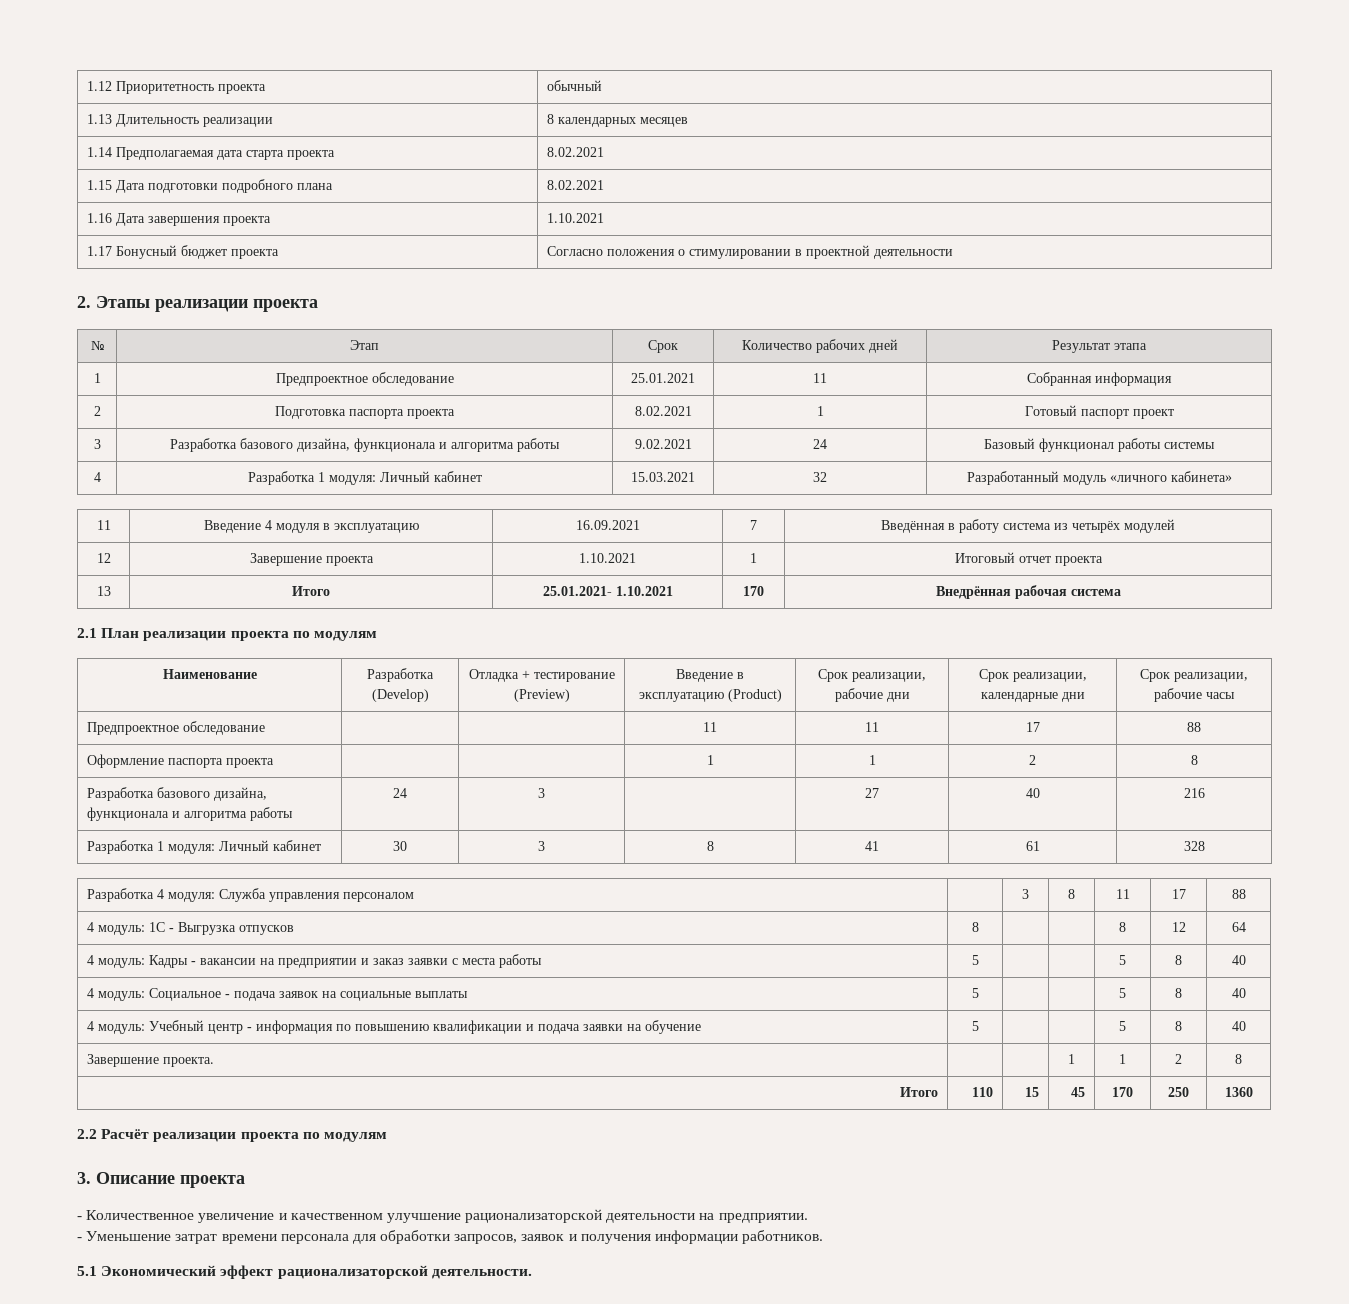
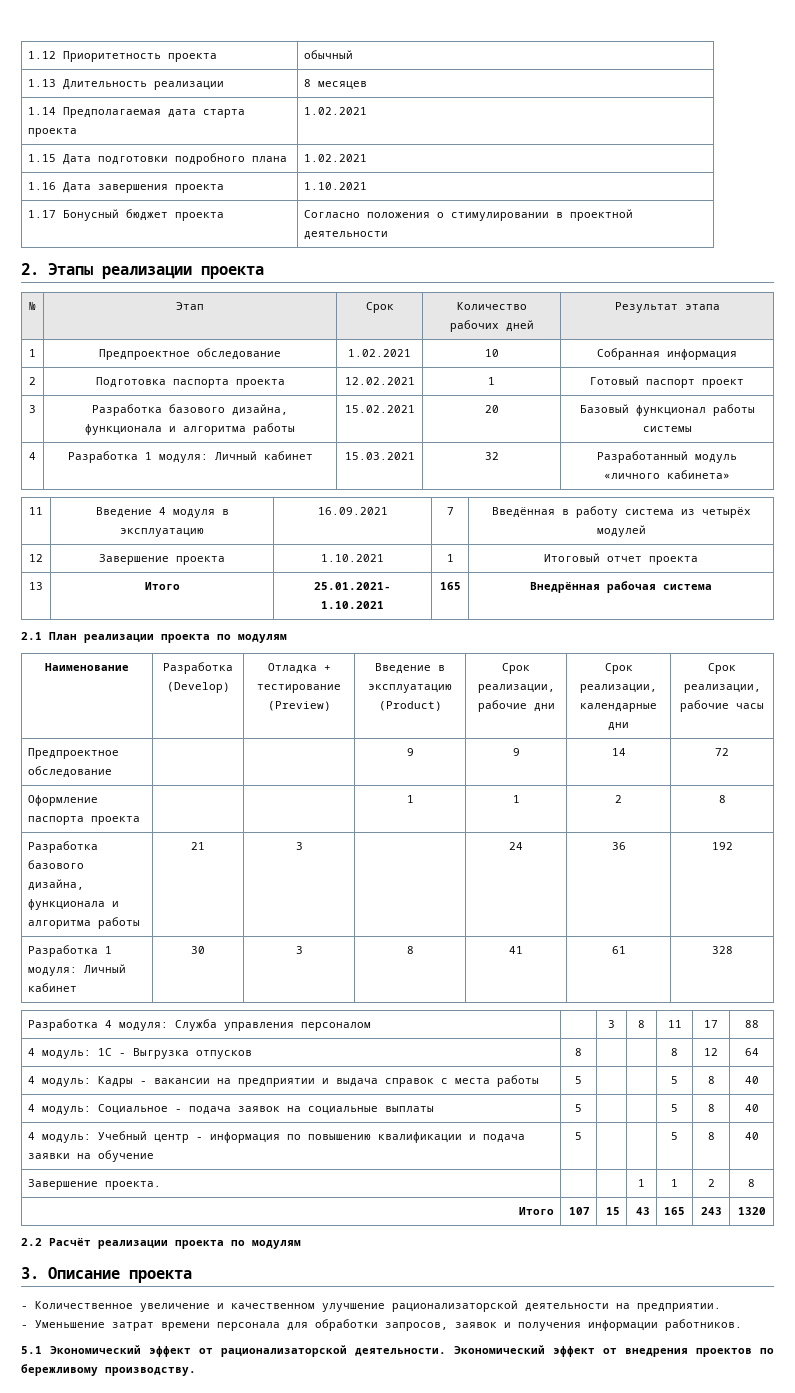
[557,117,636,127] календарных -> (312, 83) none
[546,147,604,157] 8.02.2021 -> [304,107,368,115] 1.02.2021
[546,180,604,190] 8.02.2021 -> [304,154,368,162] 1.02.2021
[631,373,695,383] [813,373,827,383] 25.01.2021 | 11 -> [348,349,411,357] [484,349,499,357] 1.02.2021 | 10
[634,406,692,416] 8.02.2021 -> [344,377,415,385] 12.02.2021
[634,439,692,449] [813,439,827,449] 9.02.2021 | 24 -> [344,405,415,413] [484,405,499,413] 15.02.2021 | 20
[743,586,764,596] 170 -> [439,582,461,590] 165
[703,722,717,732] [865,722,879,732] [1025,722,1040,732] [1187,722,1201,732] 11 | 11 | 17 | 88 -> [406,748,414,756] [512,748,520,756] [611,748,626,756] [715,748,729,756] 9 | 9 | 14 | 72
[393,788,407,798] 24 -> [191,842,205,850] 21
[865,788,879,798] [1025,788,1040,798] [1183,788,1205,798] 27 | 40 | 216 -> [509,842,523,850] [611,842,626,850] [711,842,733,850] 24 | 36 | 192
[372,958,448,965] заказ заявки -> [336,1078,435,1087] выдача справок
[972,1087,994,1097] 110 -> [568,1207,590,1215] 107
[1071,1087,1086,1097] [1112,1087,1133,1097] [1168,1087,1189,1097] [1224,1087,1253,1097] 45 | 170 | 250 | 1360 -> [635,1207,650,1215] [664,1207,685,1215] [700,1207,722,1215] [737,1207,766,1215] 43 | 165 | 243 | 1320
(274, 1272) none -> [199,1348,213,1354] от
(532, 1274) none -> [454,1345,774,1357] [21,1364,196,1376] Экономический эффект от внедрения проектов по бережливому производству.

